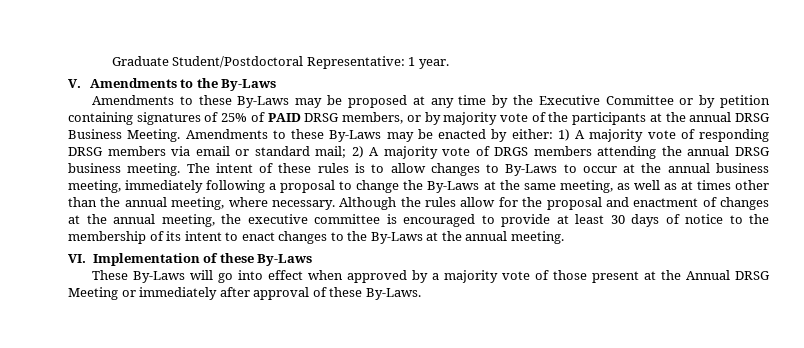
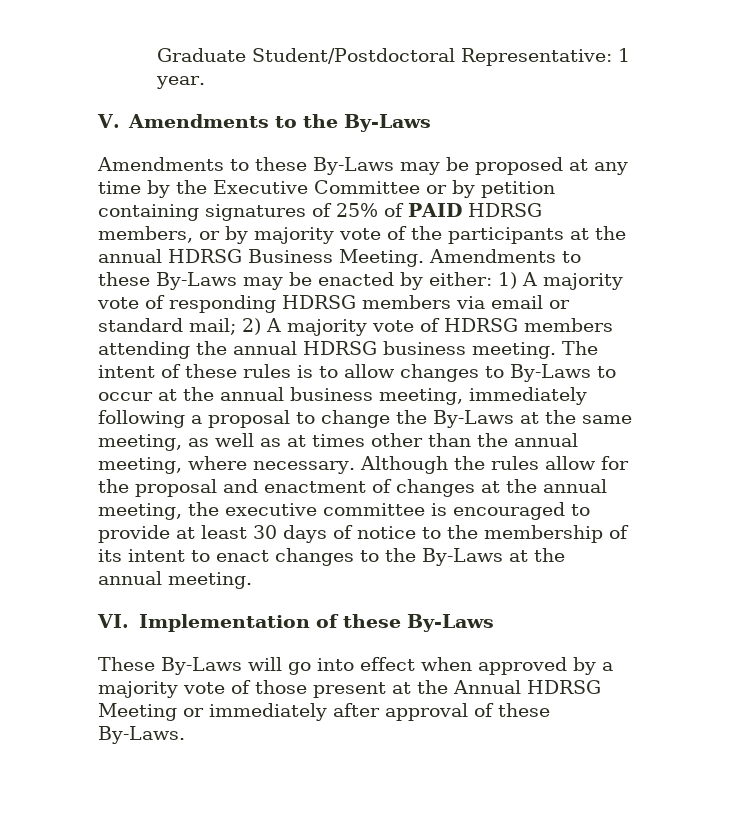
[304,113,340,122] DRSG -> [467,203,542,217] HDRSG
[734,113,770,122] DRSG -> [168,249,242,263] HDRSG
[68,147,103,156] DRSG -> [282,295,356,309] HDRSG
[494,147,529,156] DRGS -> [444,318,518,332] HDRSG
[735,147,771,156] DRSG -> [303,341,377,355] HDRSG
[735,271,771,280] DRSG -> [527,680,601,694] HDRSG

